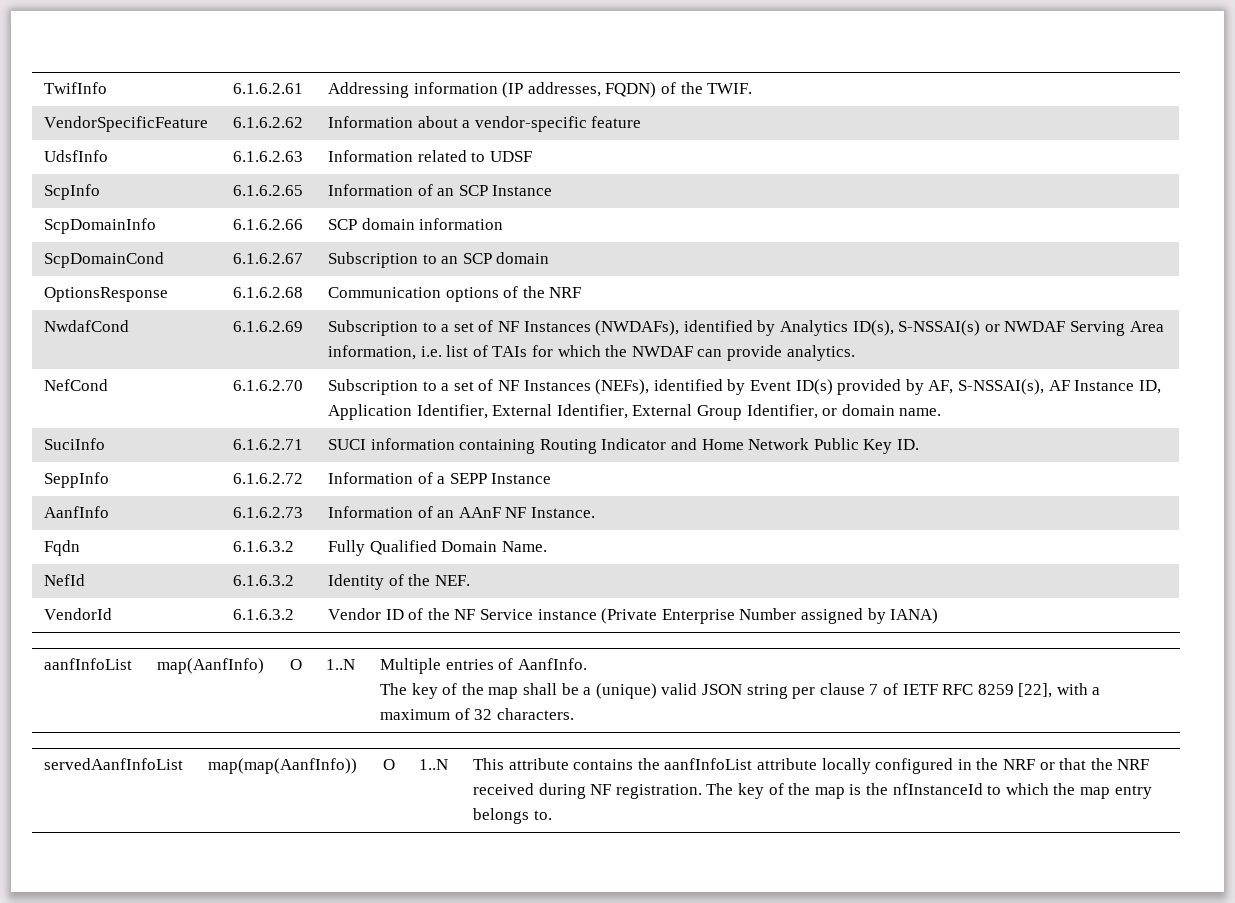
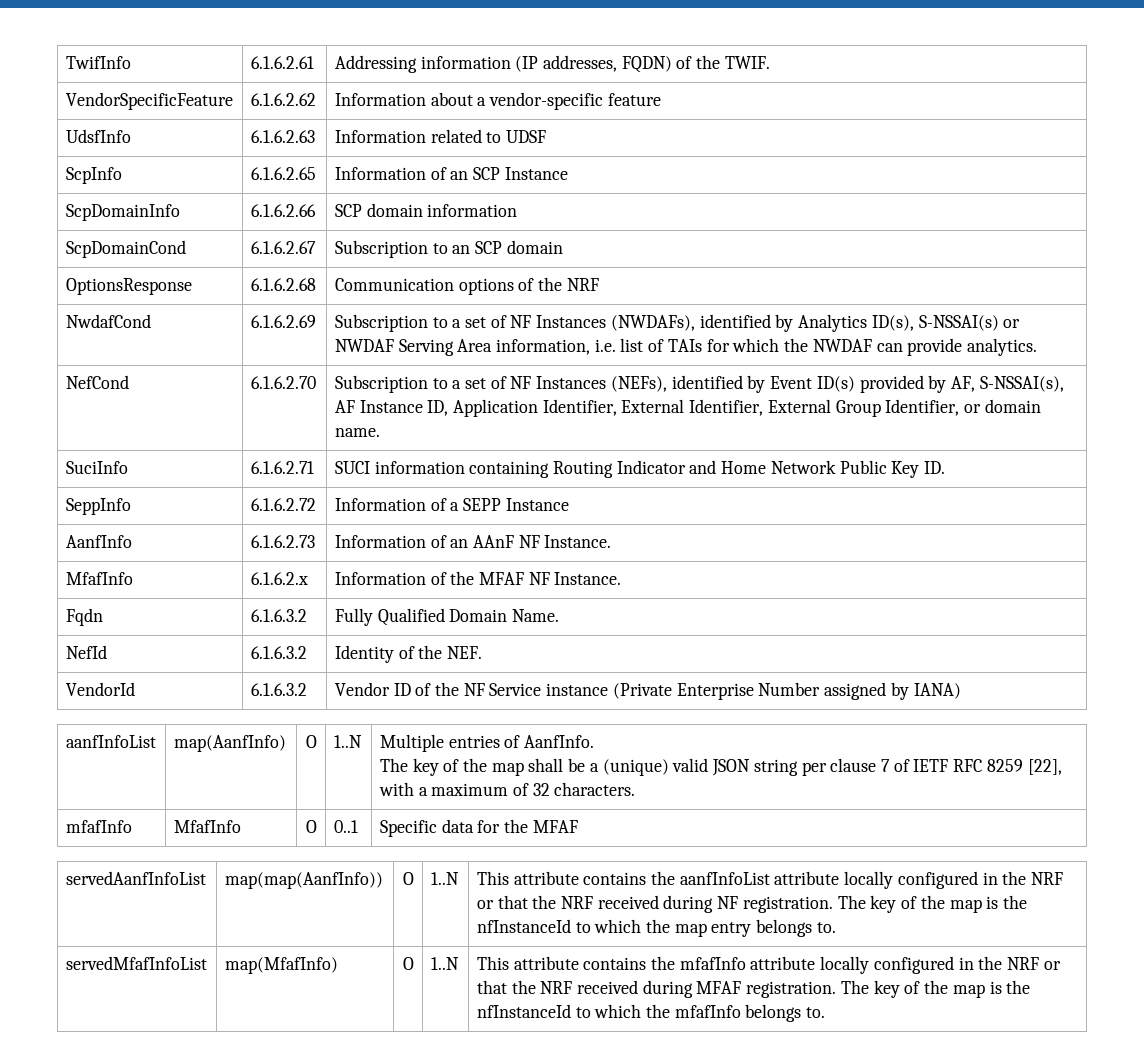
(596, 512) none -> [65,572,133,585] [250,572,308,585] [334,571,622,585] // MfafInfo | 6.1.6.2.x | Information of the MFAF NF Instance.
(574, 714) none -> [65,820,132,833] [173,820,241,833] [305,820,317,833] [333,820,358,833] [379,819,578,837] // mfafInfo | MfafInfo | O | 0..1 | Specific data for the MFAF
(552, 815) none -> [65,956,207,970] [224,957,338,974] [402,957,414,970] [430,957,459,970] [476,956,1061,974] [476,980,1031,998] [476,1004,826,1022] // servedMfafInfoList | map(MfafInfo) | O | 1..N | This attribute contains the mfafInfo attribute locally configured in the NRF or that the NRF received during MFAF registration. The key of the map is the nfInstanceId to which the mfafInfo belongs to.

